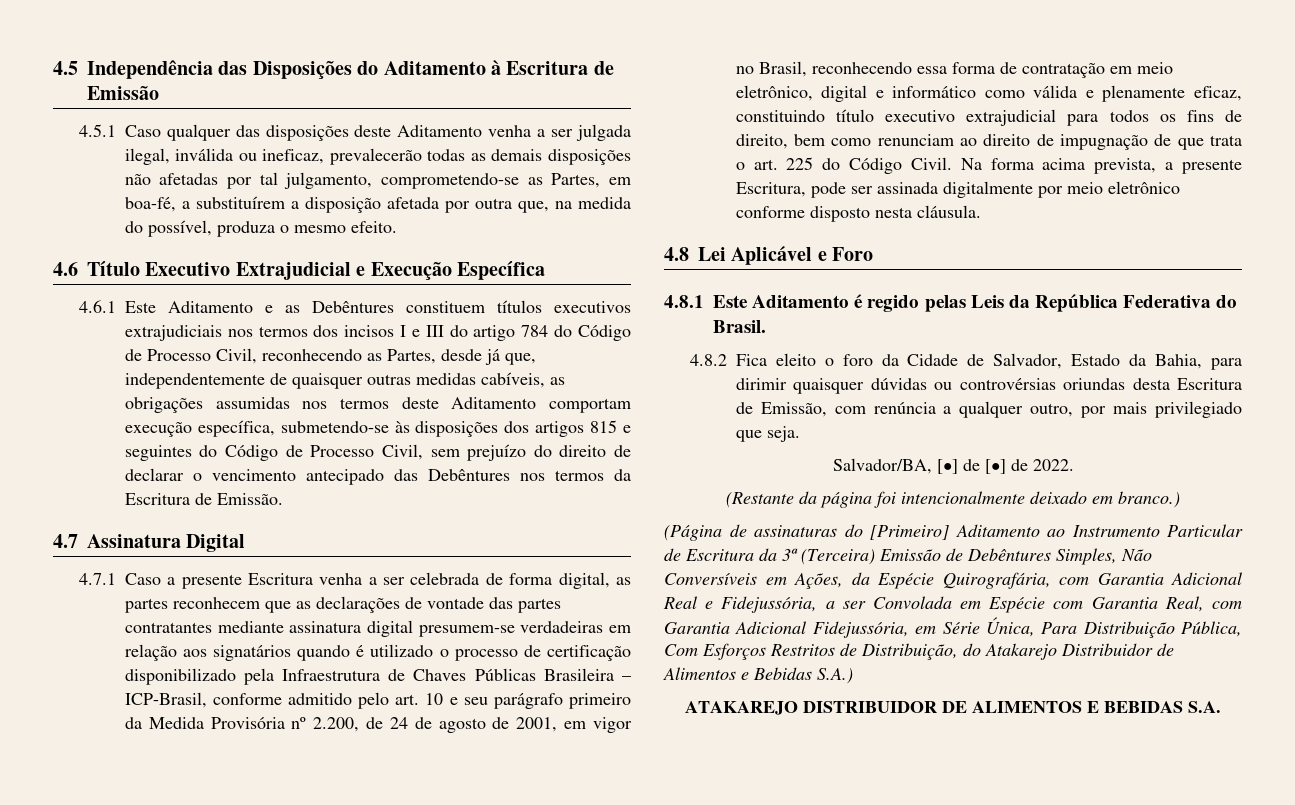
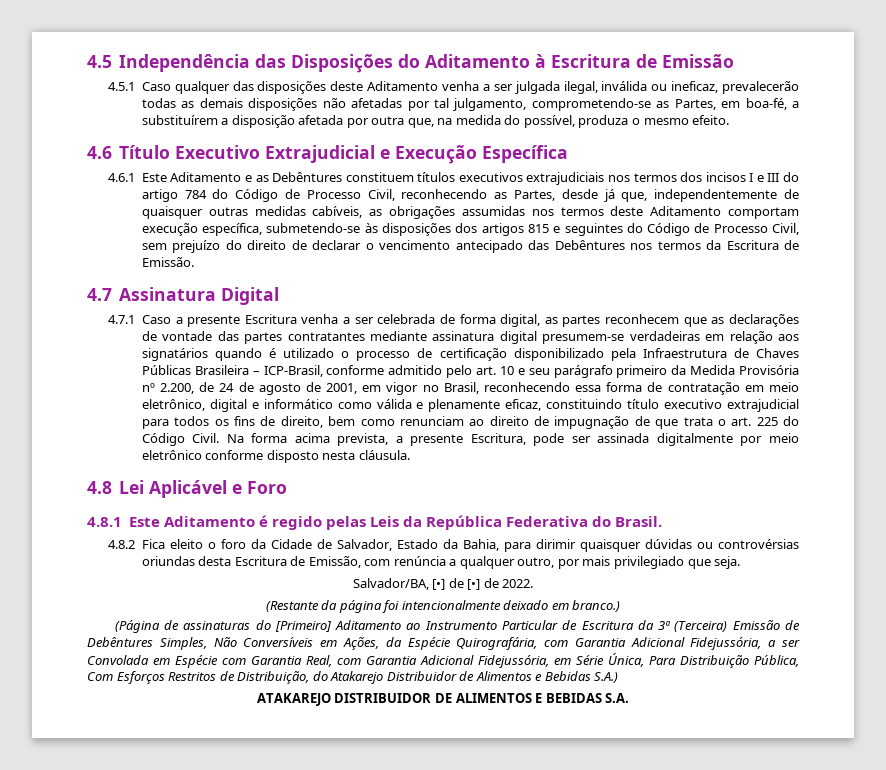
[663,596,714,609] Real e -> (685, 642) none

